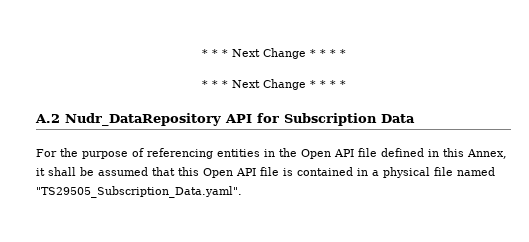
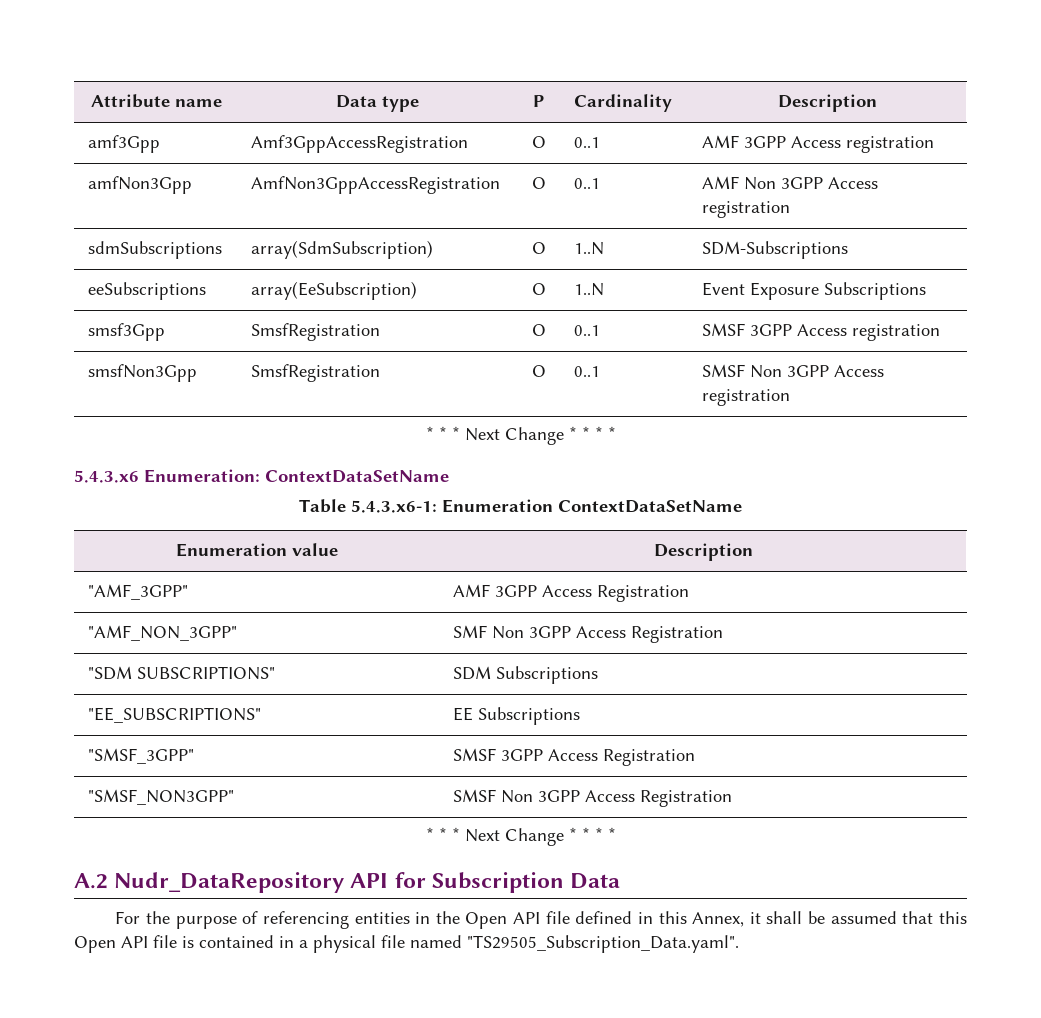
[201,48,346,59] * * * Next Change * * * * -> [90,94,222,108] [335,95,419,112] [533,95,544,107] [574,94,673,112] [778,94,877,112] [88,135,161,153] [251,135,469,153] [531,136,546,148] [574,137,601,148] [702,135,935,153] [88,176,193,194] [251,176,501,194] [531,177,546,189] [574,178,601,189] [702,176,879,190] [702,201,791,218] [88,241,223,259] [251,240,434,259] [531,242,546,254] [574,242,605,255] [702,241,849,259] [88,282,207,300] [251,281,418,300] [531,283,546,295] [574,283,605,296] [702,282,927,300] [88,323,166,341] [251,323,381,341] [531,324,546,336] [574,325,601,336] [702,323,941,341] [88,364,198,382] [251,364,381,382] [531,365,546,377] [574,366,601,377] [702,364,885,378] [702,389,791,406] [425,426,616,445] [74,469,449,483] [299,499,742,513] [176,543,338,557] [653,543,753,561] [88,584,189,600] [453,584,690,602] [88,625,238,641] [453,625,724,643] [88,666,276,680] [453,666,599,684] [88,707,262,723] [453,707,581,725] [88,748,195,764] [453,748,696,766] [88,789,235,805] [453,789,733,807] Attribute name | Data type | P | Cardinality | Description // amf3Gpp | Amf3GppAccessRegistration | O | 0..1 | AMF 3GPP Access registration // amfNon3Gpp | AmfNon3GppAccessRegistration | O | 0..1 | AMF Non 3GPP Access registration // sdmSubscriptions | array(SdmSubscription) | O | 1..N | SDM-Subscriptions // eeSubscriptions | array(EeSubscription) | O | 1..N | Event Exposure Subscriptions // smsf3Gpp | SmsfRegistration | O | 0..1 | SMSF 3GPP Access registration // smsfNon3Gpp | SmsfRegistration | O | 0..1 | SMSF Non 3GPP Access registration // * * * Next Change * * * * // 5.4.3.x6 Enumeration: ContextDataSetName // Table 5.4.3.x6-1: Enumeration ContextDataSetName // Enumeration value | Description // "AMF_3GPP" | AMF 3GPP Access Registration // "AMF_NON_3GPP" | SMF Non 3GPP Access Registration // "SDM SUBSCRIPTIONS" | SDM Subscriptions // "EE_SUBSCRIPTIONS" | EE Subscriptions // "SMSF_3GPP" | SMSF 3GPP Access Registration // "SMSF_NON3GPP" | SMSF Non 3GPP Access Registration

